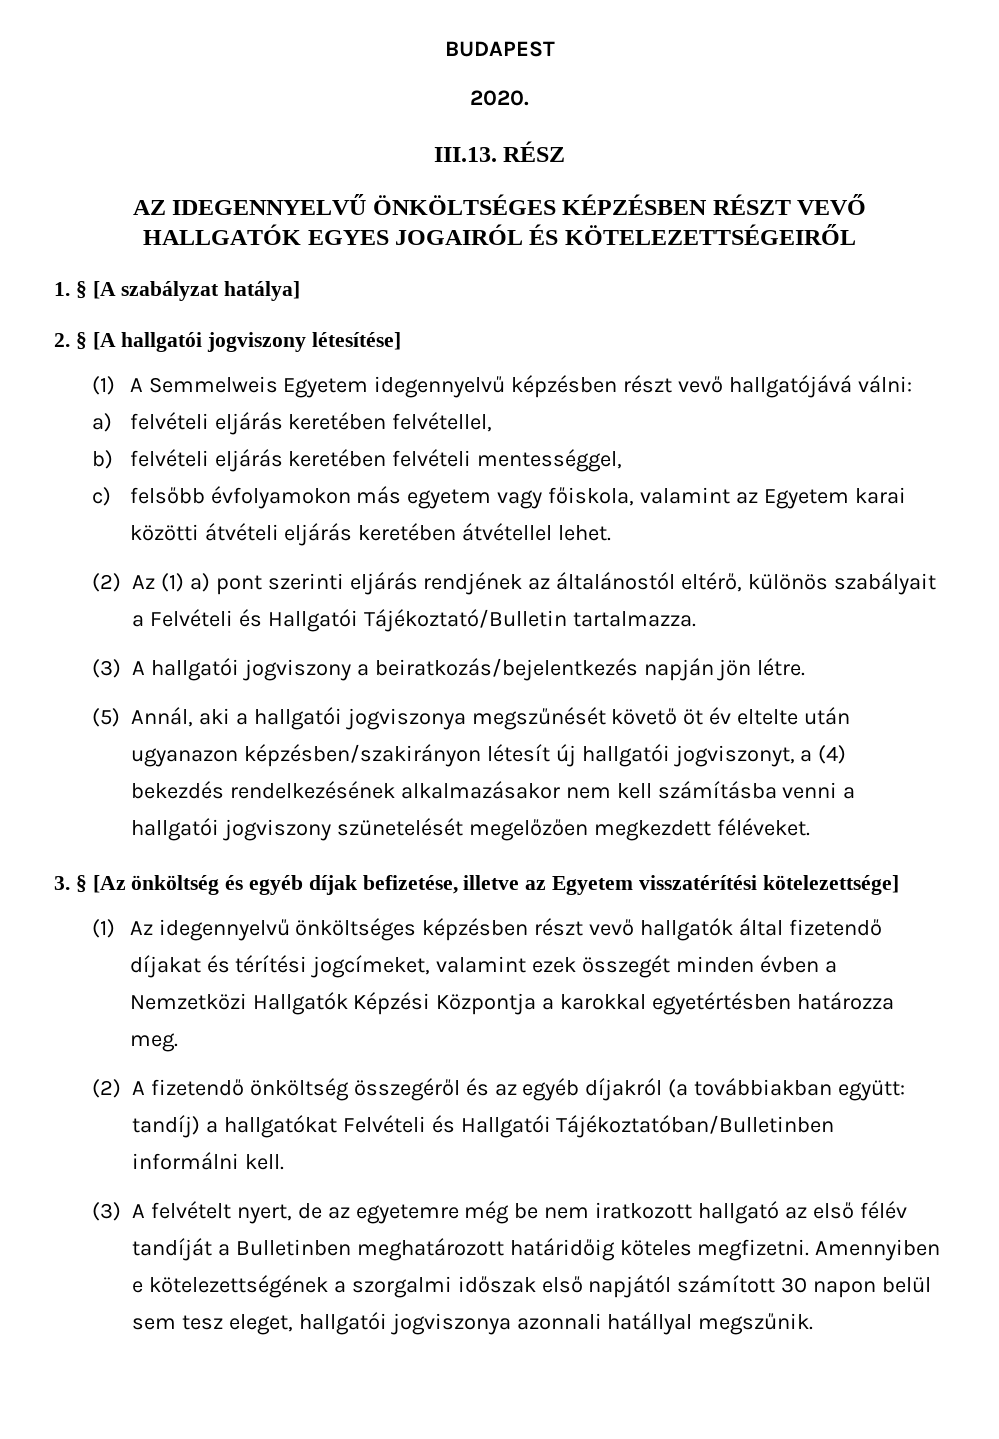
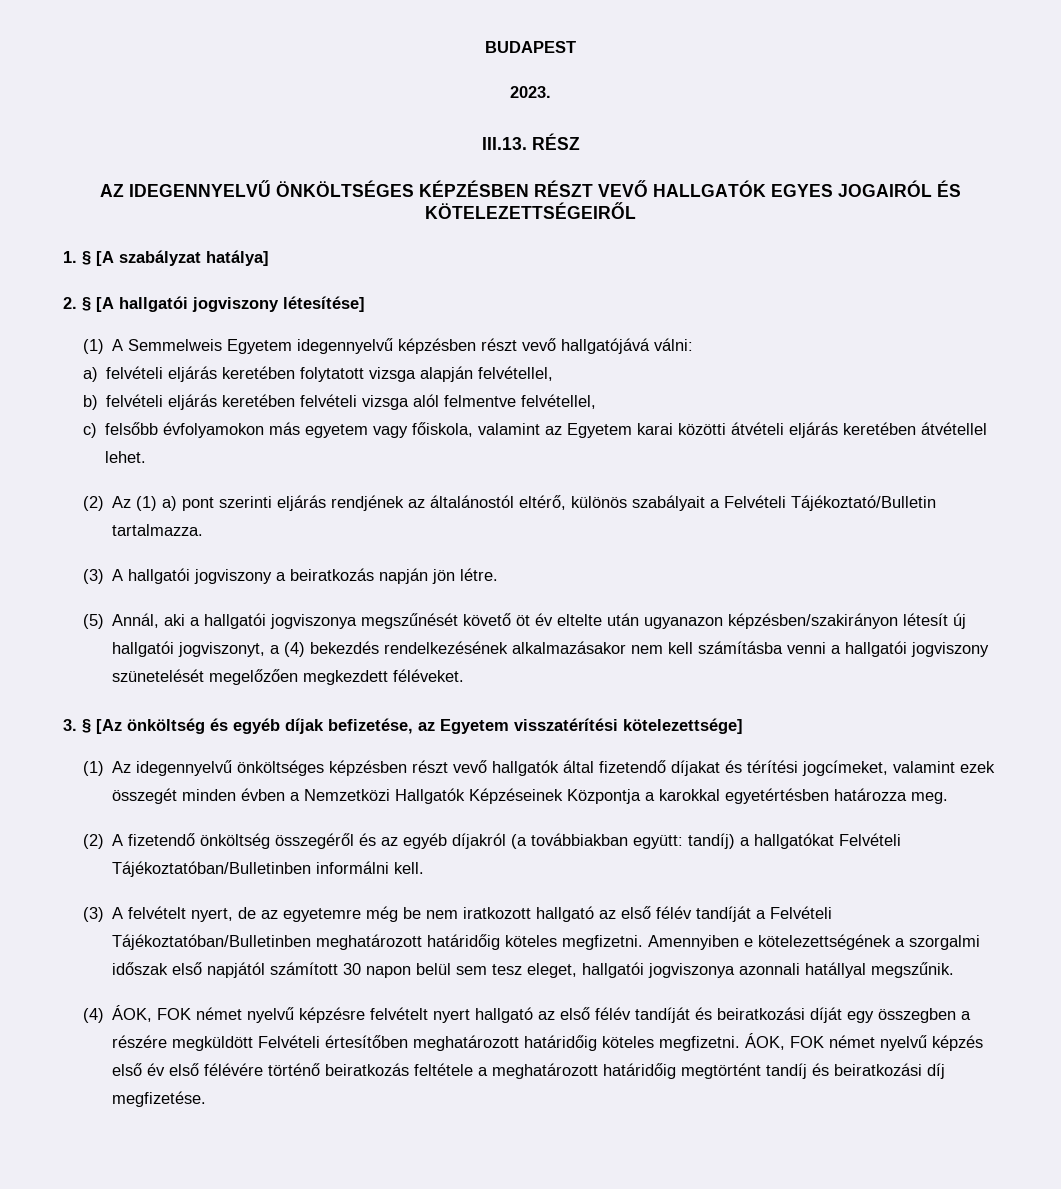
[470,90,529,106] 2020. -> [510,86,551,98] 2023.
(387, 421) none -> [300,366,474,382] folytatott vizsga alapján
[477,449,623,472] mentességgel, -> [362,394,597,410] vizsga alól felmentve felvétellel,
[238,609,358,632] és Hallgatói -> (787, 501) none
[374,658,638,681] beiratkozás/bejelentkezés -> [290,568,375,581] beiratkozás
[463,875,520,890] illetve -> (413, 726) none
[353,992,431,1015] Képzési -> [469,788,564,804] Képzéseinek
[431,1115,551,1138] és Hallgatói -> (902, 839) none
[235,1239,351,1256] Bulletinben -> [770,906,833,919] [112,934,312,950] Felvételi Tájékoztatóban/Bulletinben
(814, 1324) none -> [82,1005,972,1023] [112,1033,984,1051] [112,1063,946,1079] [112,1091,207,1107] // (4) ÁOK, FOK német nyelvű képzésre felvételt nyert hallgató az első félév tandíját és beiratkozási díját egy összegben a részére megküldött Felvételi értesítőben meghatározott határidőig köteles megfizetni. ÁOK, FOK német nyelvű képzés első év első félévére történő beiratkozás feltétele a meghatározott határidőig megtörtént tandíj és beiratkozási díj megfizetése.

